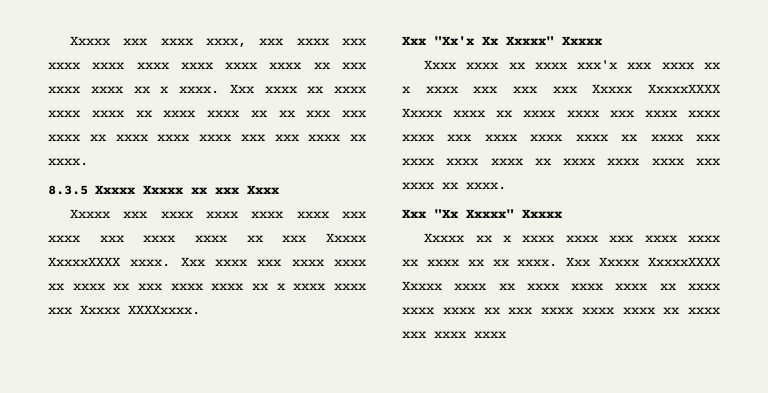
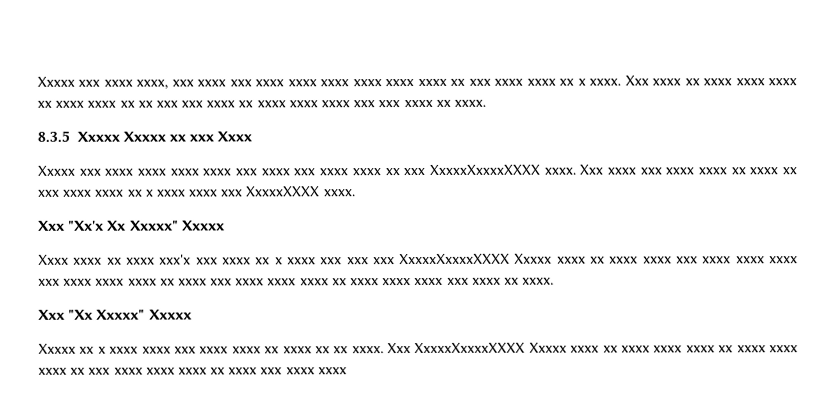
[325,233,366,242] [48,257,121,266] Xxxxx XxxxxXXXX -> [428,164,540,175] XxxxxXxxxxXXXX
[80,305,200,315] Xxxxx XXXXxxxx. -> [245,186,355,197] XxxxxXXXX xxxx.
[592,84,721,93] Xxxxx XxxxxXXXX -> [399,253,511,265] XxxxxXxxxxXXXX
[599,257,721,266] Xxxxx XxxxxXXXX -> [414,342,526,354] XxxxxXxxxxXXXX

